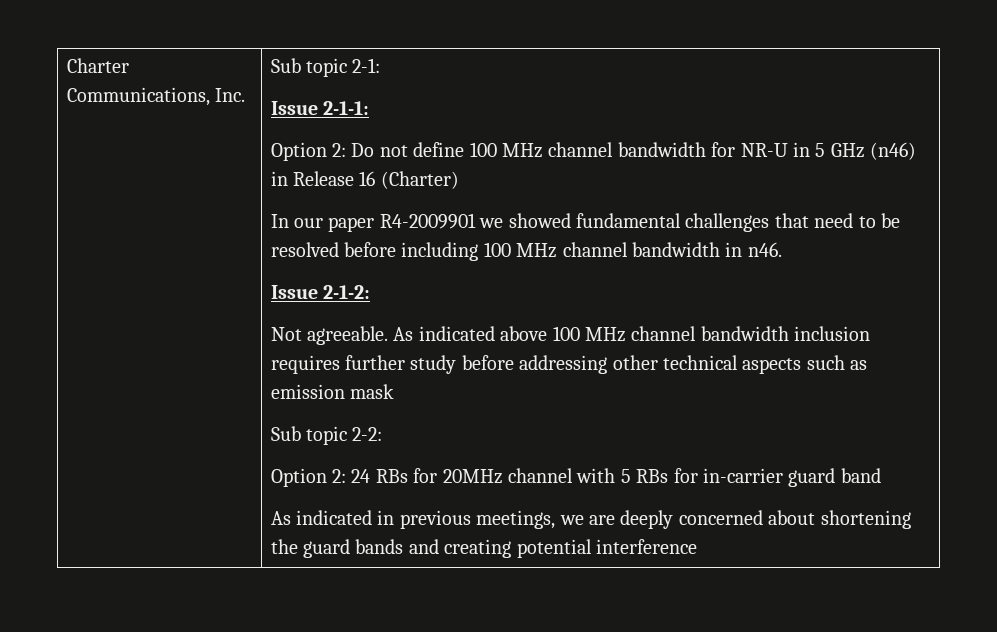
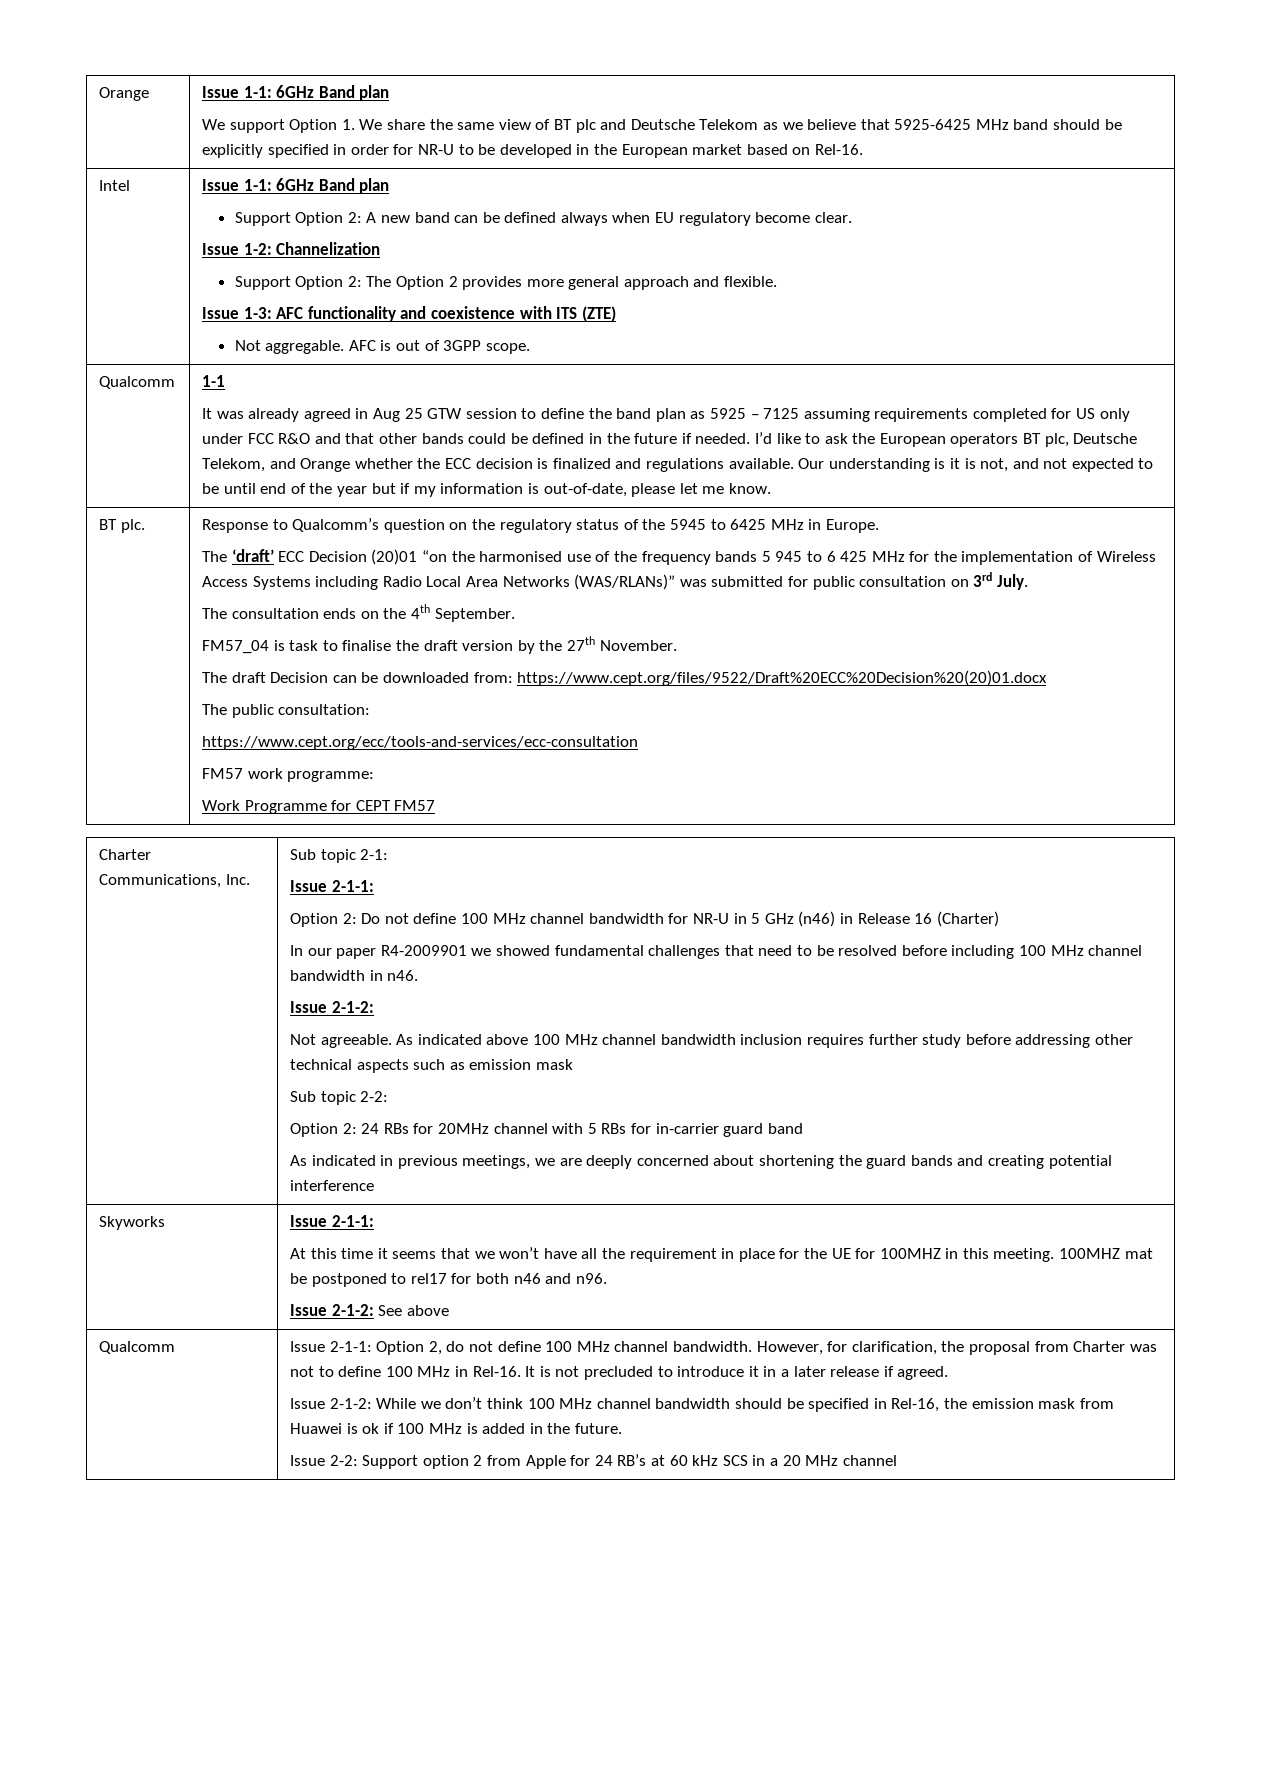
(66, 65) none -> [99,87,150,101] [202,85,390,101] [202,119,1122,133] [202,144,863,158] [99,180,131,191] [202,178,390,194] [234,212,852,226] [202,242,381,255] [234,276,778,290] [202,306,616,322] [234,340,530,354] [99,376,176,389] [202,375,226,387] [202,408,1130,422] [202,432,1138,447] [202,458,1154,472] [202,483,771,497] [99,519,145,533] [202,518,879,533] [202,549,1156,565] [202,572,1028,590] [202,604,515,622] [202,636,677,654] [202,670,1048,686] [202,704,371,718] [202,736,639,750] [202,768,375,782] [202,800,436,814] Orange | Issue 1-1: 6GHz Band plan // We support Option 1. We share the same view of BT plc and Deutsche Telekom as we believe that 5925-6425 MHz band should be explicitly specified in order for NR-U to be developed in the European market based on Rel-16. // Intel | Issue 1-1: 6GHz Band plan // Support Option 2: A new band can be defined always when EU regulatory become clear. // Issue 1-2: Channelization // Support Option 2: The Option 2 provides more general approach and flexible. // Issue 1-3: AFC functionality and coexistence with ITS (ZTE) // Not aggregable. AFC is out of 3GPP scope. // Qualcomm | 1-1 // It was already agreed in Aug 25 GTW session to define the band plan as 5925 – 7125 assuming requirements completed for US only under FCC R&O and that other bands could be defined in the future if needed. I’d like to ask the European operators BT plc, Deutsche Telekom, and Orange whether the ECC decision is finalized and regulations available. Our understanding is it is not, and not expected to be until end of the year but if my information is out-of-date, please let me know. // BT plc. | Response to Qualcomm’s question on the regulatory status of the 5945 to 6425 MHz in Europe. // The ‘draft’ ECC Decision (20)01 “on the harmonised use of the frequency bands 5 945 to 6 425 MHz for the implementation of Wireless Access Systems including Radio Local Area Networks (WAS/RLANs)” was submitted for public consultation on 3rd July. // The consultation ends on the 4th September. // FM57_04 is task to finalise the draft version by the 27th November. // The draft Decision can be downloaded from: https://www.cept.org/files/9522/Draft%20ECC%20Decision%20(20)01.docx // The public consultation: // https://www.cept.org/ecc/tools-and-services/ecc-consultation // FM57 work programme: // Work Programme for CEPT FM57 //
(698, 546) none -> [99,1216,166,1230] [290,1215,374,1227] [290,1247,1153,1262] [290,1273,607,1287] [290,1304,449,1316] [99,1341,176,1354] [290,1341,1157,1355] [290,1366,949,1380] [290,1397,1114,1412] [290,1423,622,1434] [290,1454,897,1469] // Skyworks | Issue 2-1-1: // At this time it seems that we won’t have all the requirement in place for the UE for 100MHZ in this meeting. 100MHZ mat be postponed to rel17 for both n46 and n96. // Issue 2-1-2: See above // Qualcomm | Issue 2-1-1: Option 2, do not define 100 MHz channel bandwidth. However, for clarification, the proposal from Charter was not to define 100 MHz in Rel-16. It is not precluded to introduce it in a later release if agreed. // Issue 2-1-2: While we don’t think 100 MHz channel bandwidth should be specified in Rel-16, the emission mask from Huawei is ok if 100 MHz is added in the future. // Issue 2-2: Support option 2 from Apple for 24 RB’s at 60 kHz SCS in a 20 MHz channel

